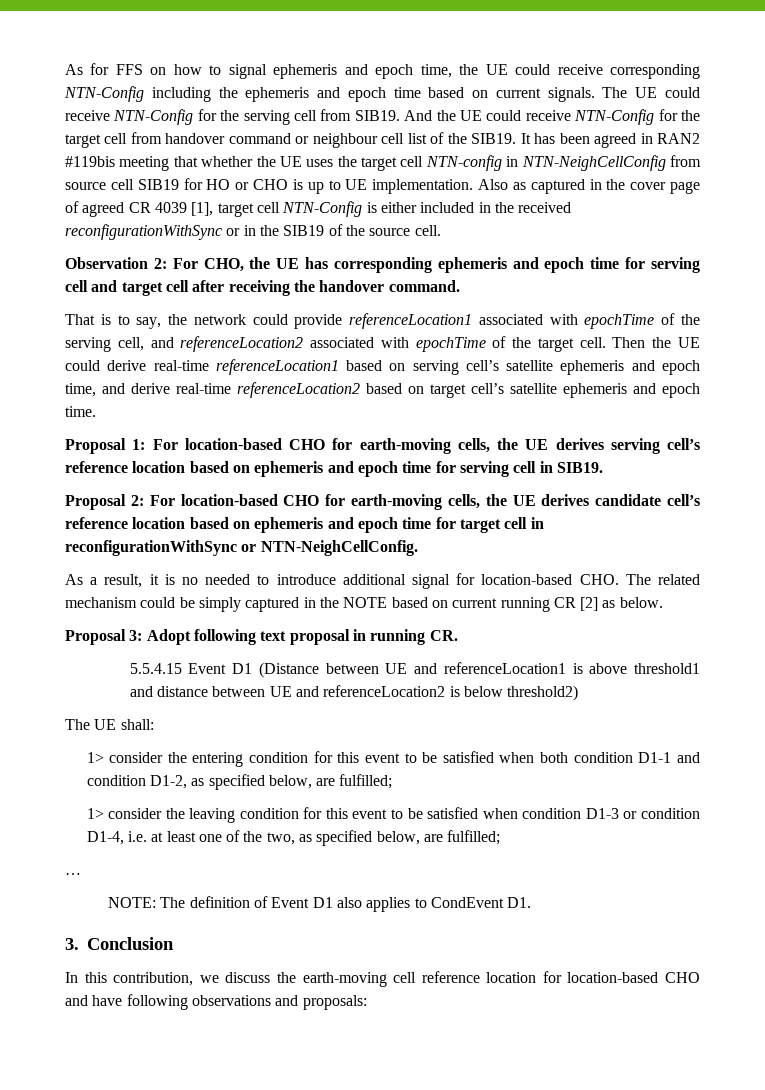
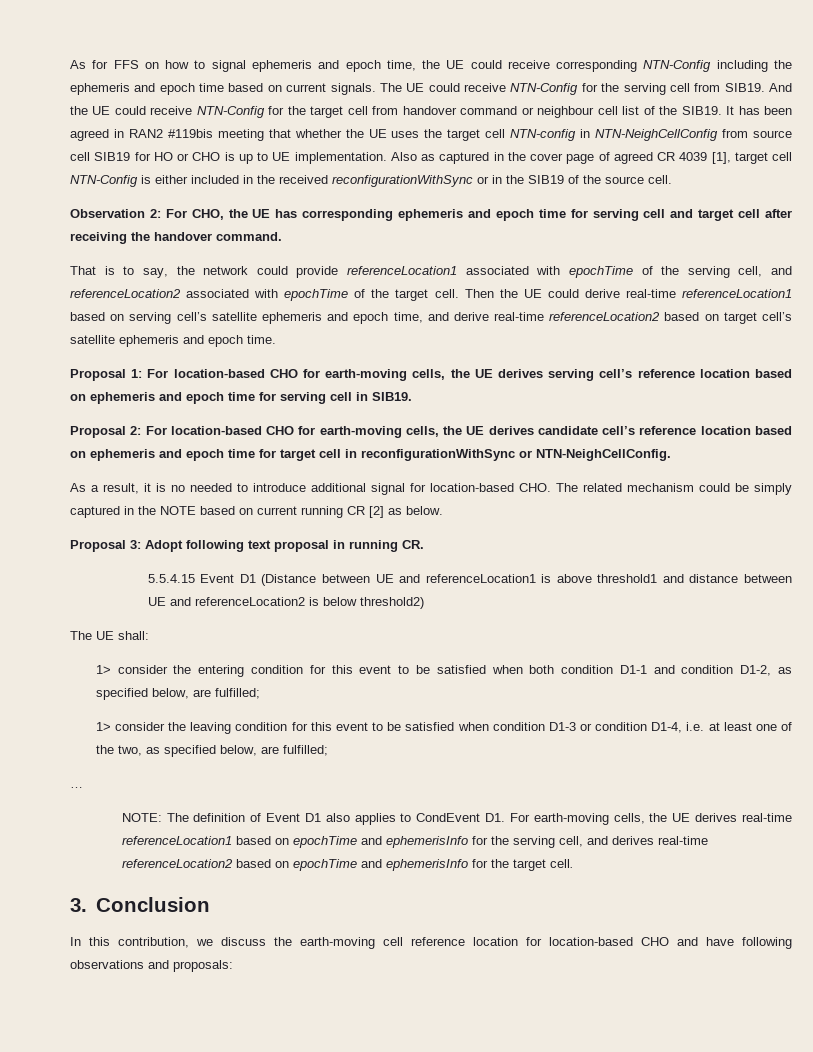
(532, 902) none -> [509,813,793,825] [121,836,708,848] [121,859,574,871] For earth-moving cells, the UE derives real-time referenceLocation1 based on epochTime and ephemerisInfo for the serving cell, and derives real-time referenceLocation2 based on epochTime and ephemerisInfo for the target cell.

